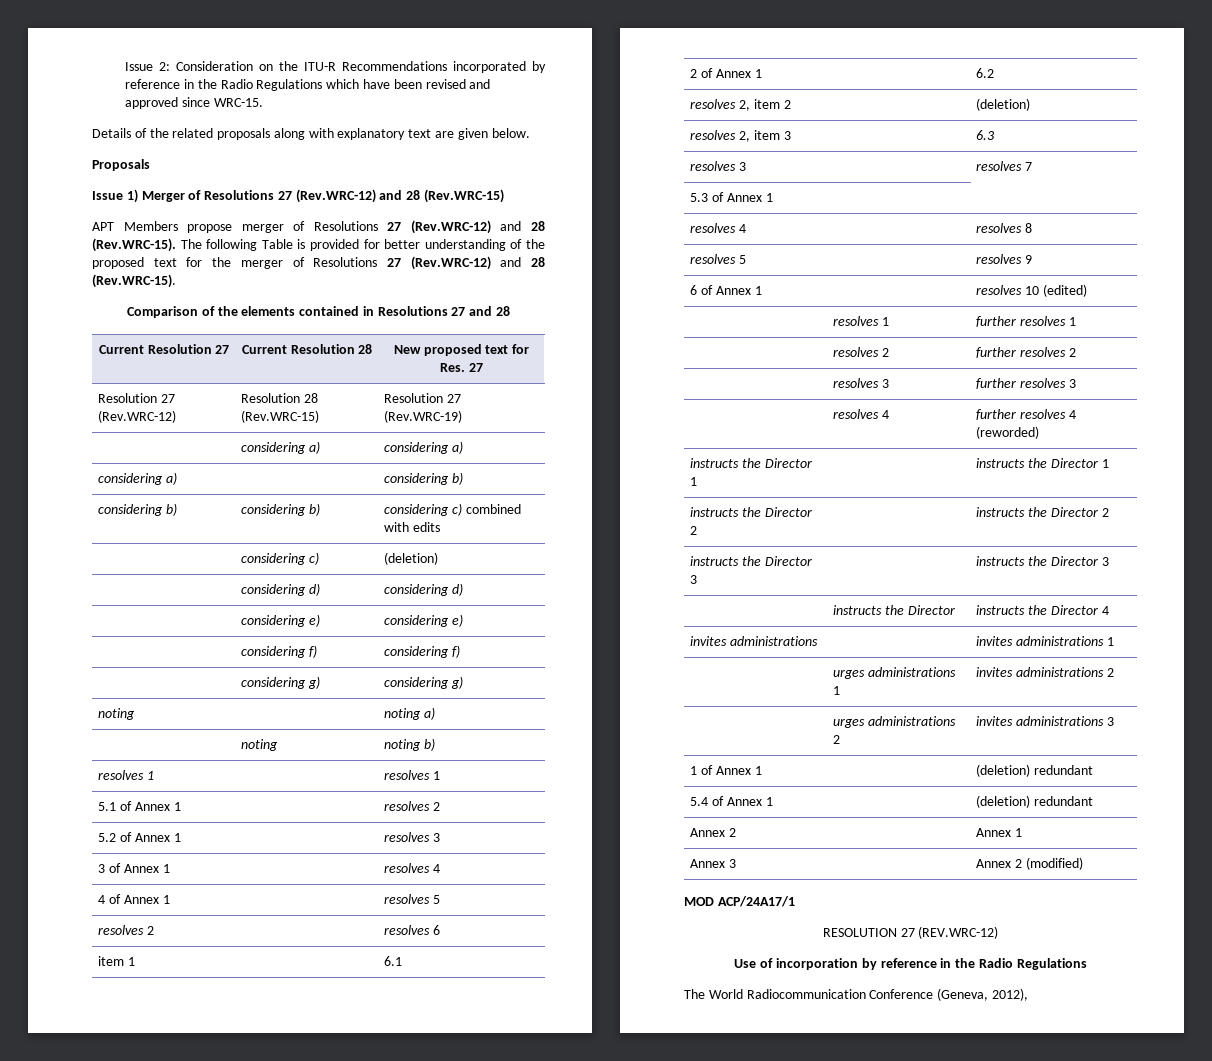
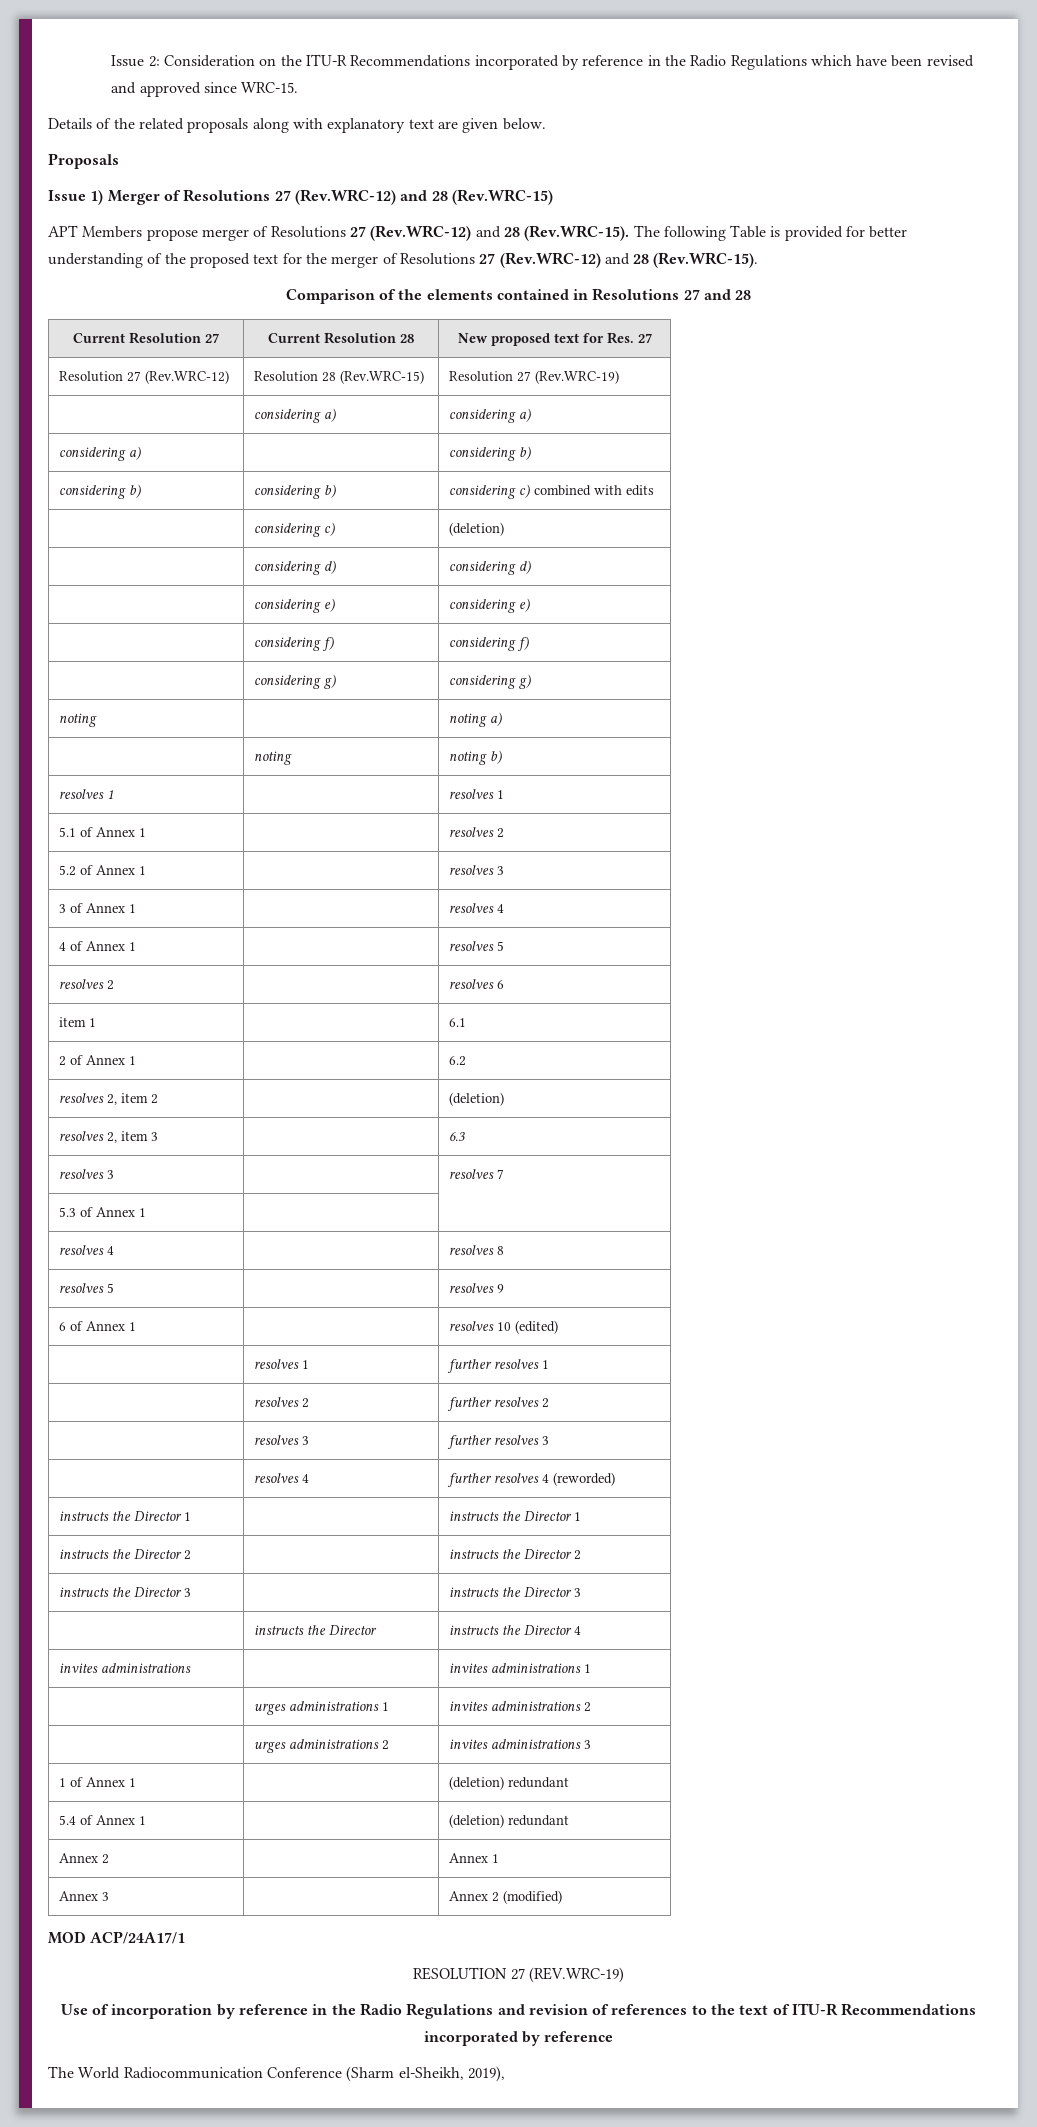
[918,926,999,939] (REV.WRC-12) -> [528,1967,624,1983] (REV.WRC-19)
(1087, 964) none -> [497,2003,977,2016] [423,2031,614,2046] and revision of references to the text of ITU-R Recommendations incorporated by reference
[937,988,1028,1001] (Geneva, 2012), -> [346,2066,505,2082] (Sharm el-Sheikh, 2019),

